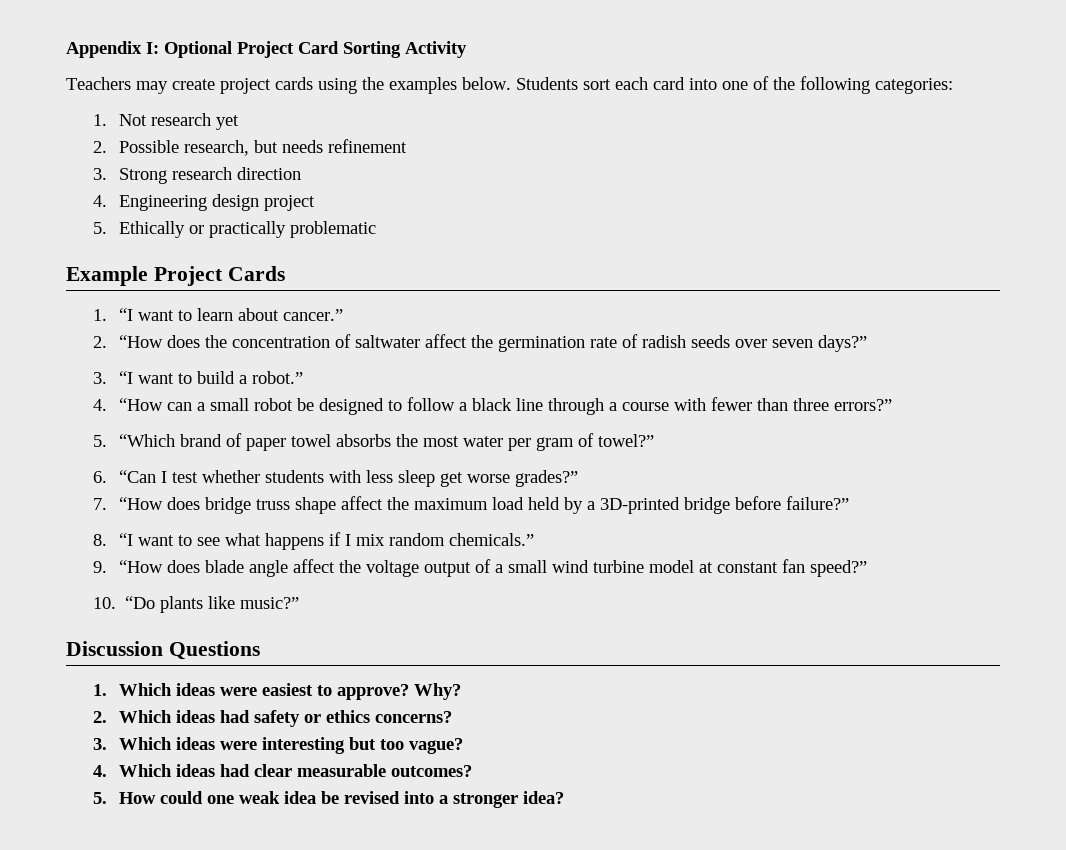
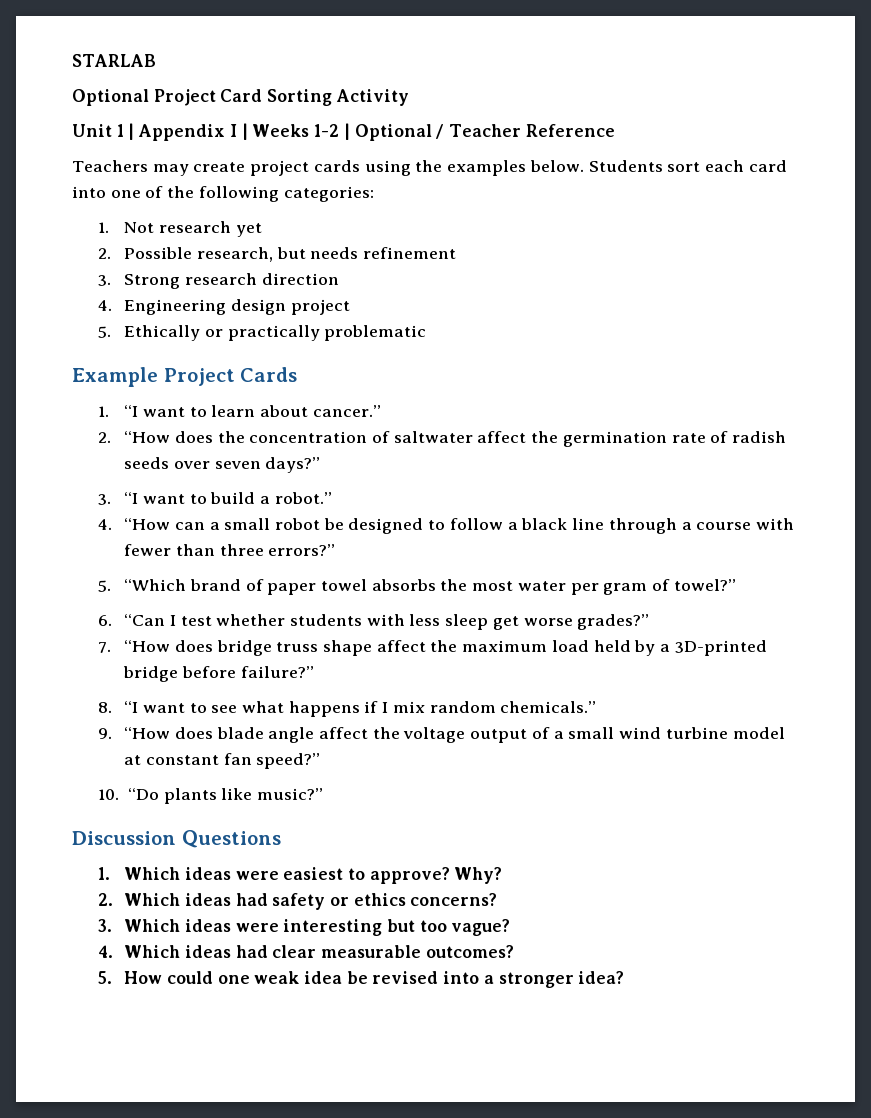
[66,41,159,58] Appendix I: -> [72,54,156,67] STARLAB //
(467, 49) none -> [72,123,615,141] // Unit 1 | Appendix I | Weeks 1-2 | Optional / Teacher Reference

